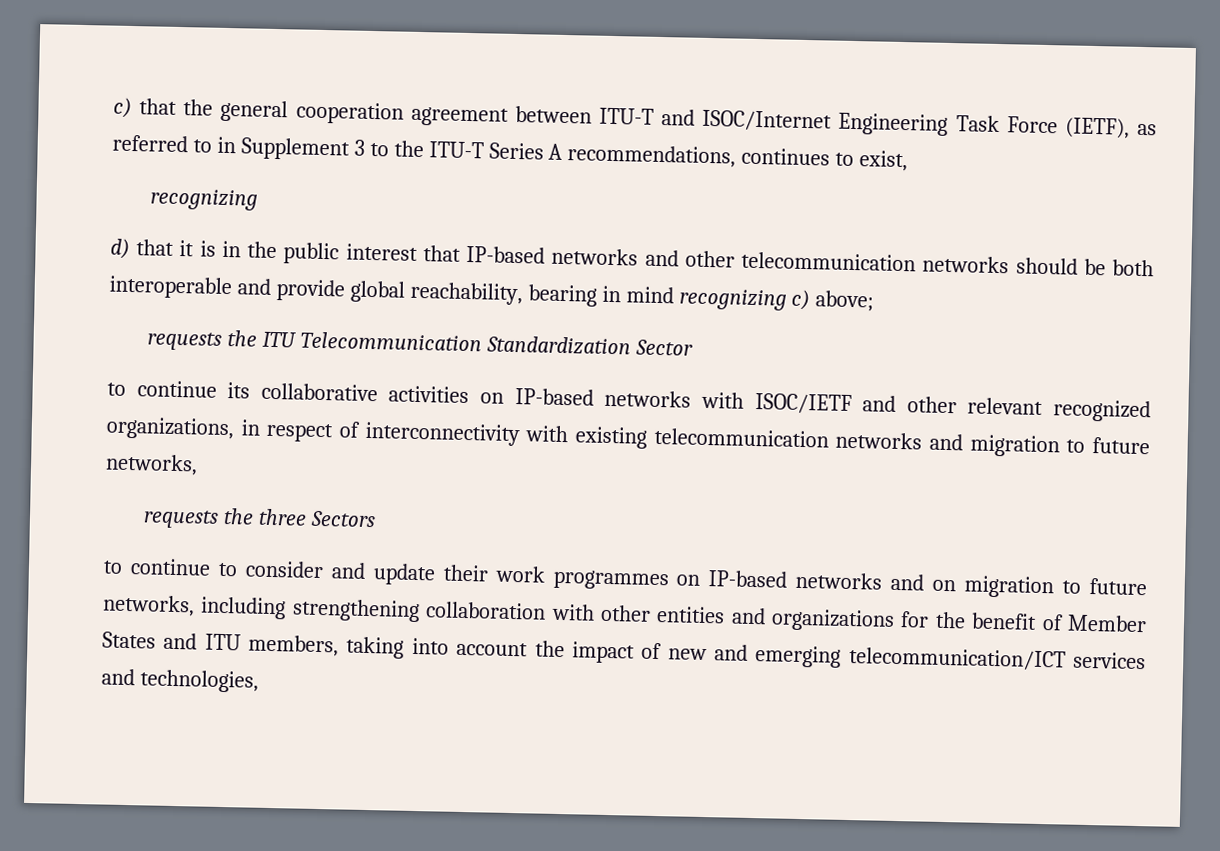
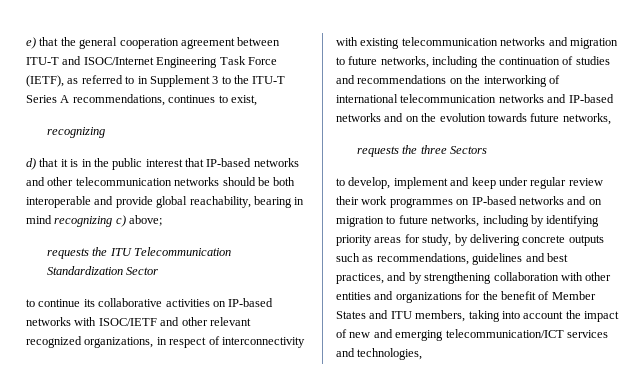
[113,97,132,118] c) -> [26,37,36,49] e)
(198, 464) none -> [432,56,610,68] [336,75,560,87] [336,94,614,103] [336,113,611,125] including the continuation of studies and recommendations on the interworking of international telecommunication networks and IP-based networks and on the evolution towards future networks,
[129,558,436,586] continue to consider and update -> [348,177,603,189] develop, implement and keep under regular review
(287, 608) none -> [530,215,600,227] [336,234,604,246] [336,253,568,265] [336,272,422,284] by identifying priority areas for study, by delivering concrete outputs such as recommendations, guidelines and best practices, and by

